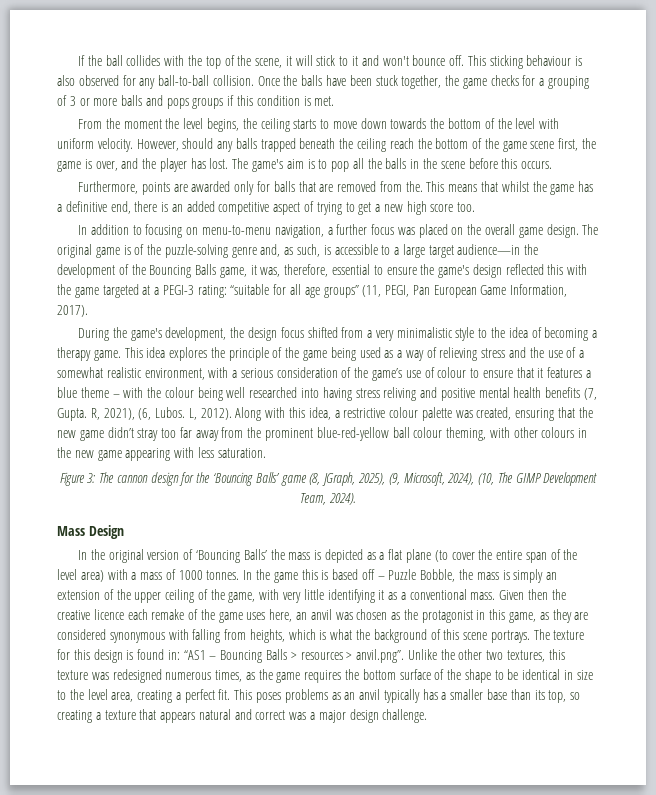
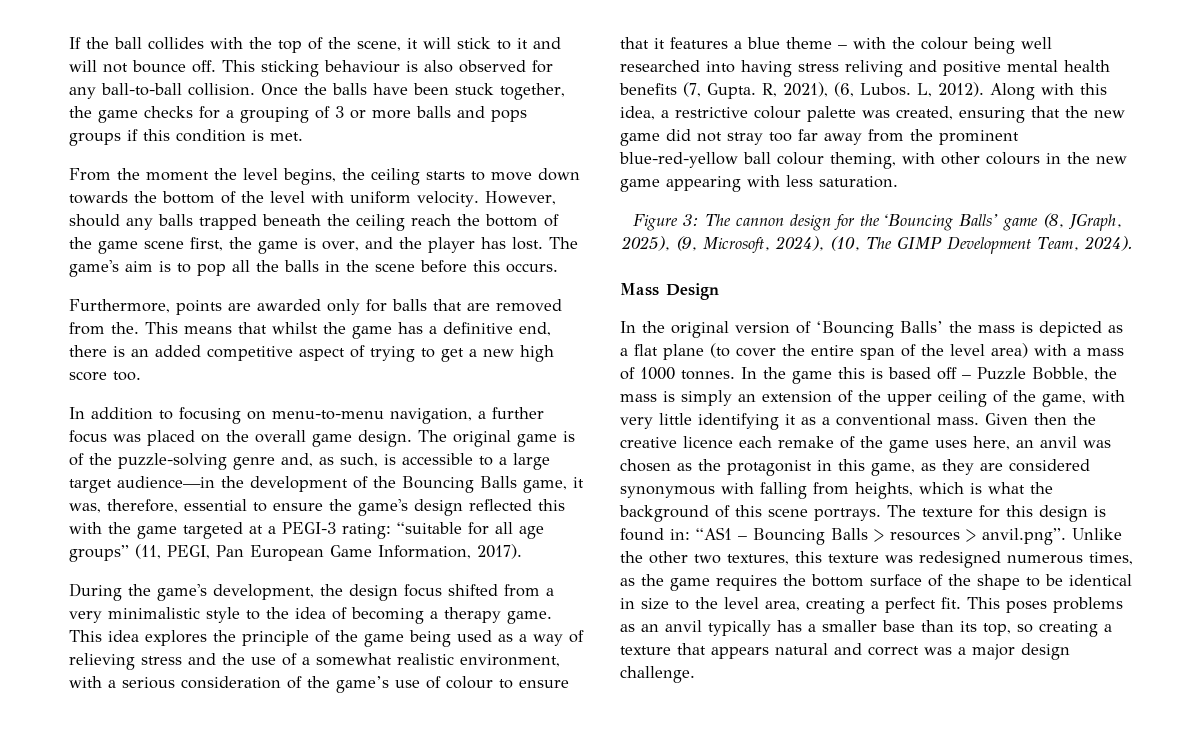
[382,56,409,66] won't -> [69,60,128,73] will not
[107,427,134,438] didn’t -> [666,129,722,142] did not

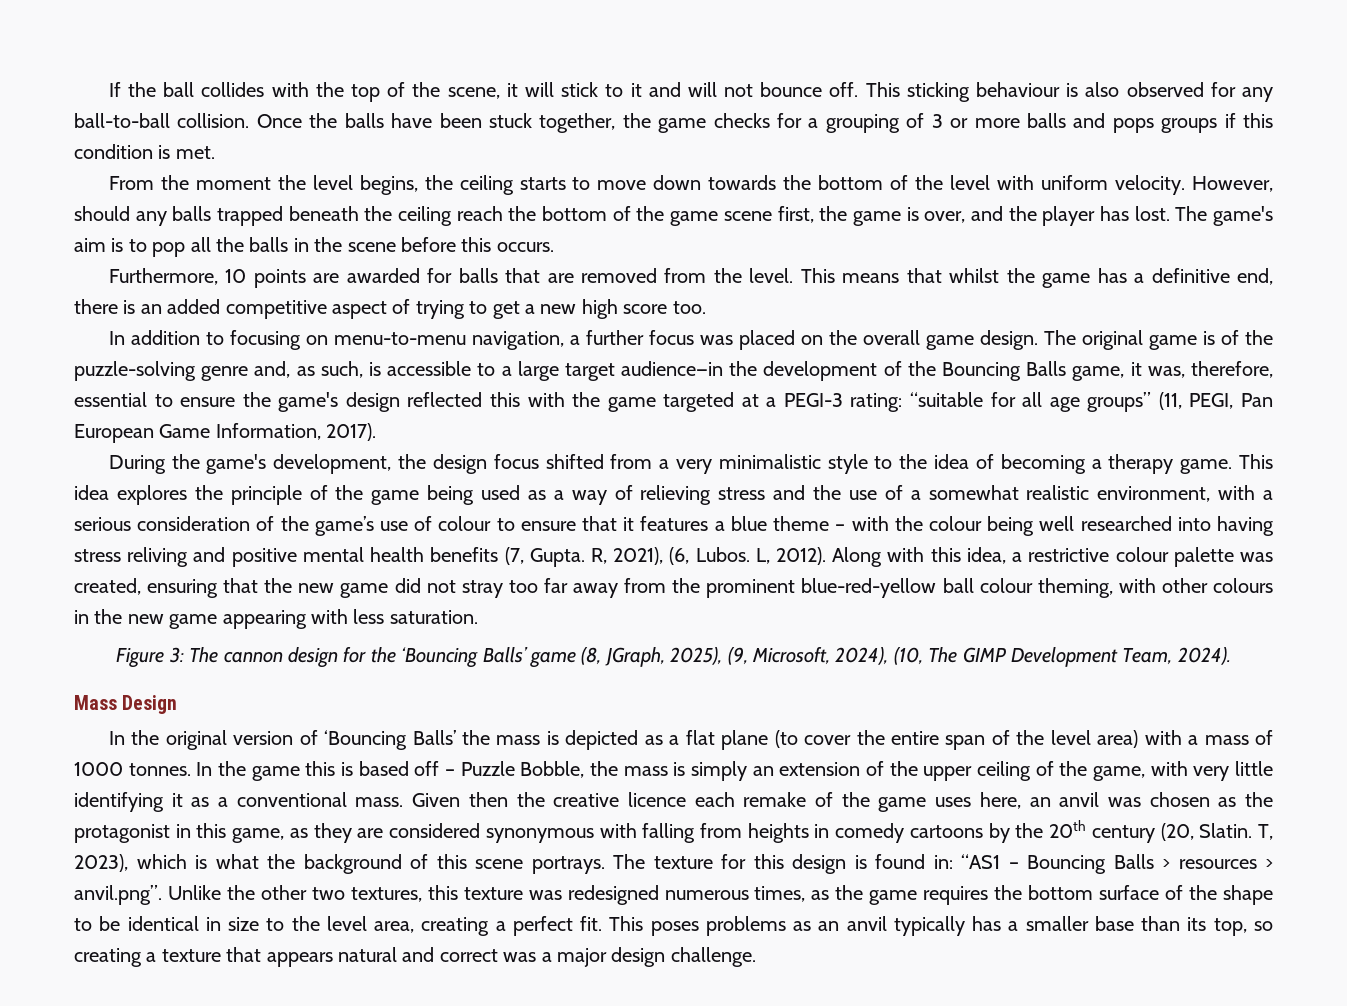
(170, 306) none -> [225,269,247,283] 10
[327,299,360,315] only -> (420, 275) none
[111,322,139,334] the. -> [713,268,794,283] the level.
[855,482,913,499] heights, -> [747,820,1274,843] [74,854,128,872] heights in comedy cartoons by the 20th century (20, Slatin. T, 2023),

